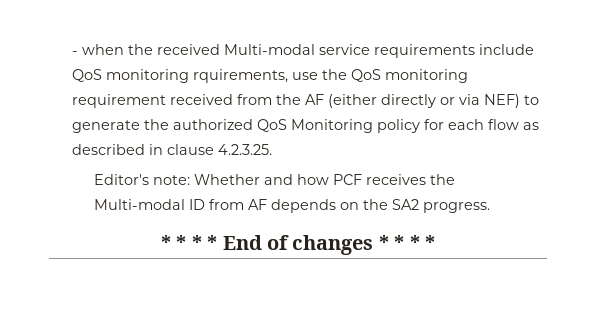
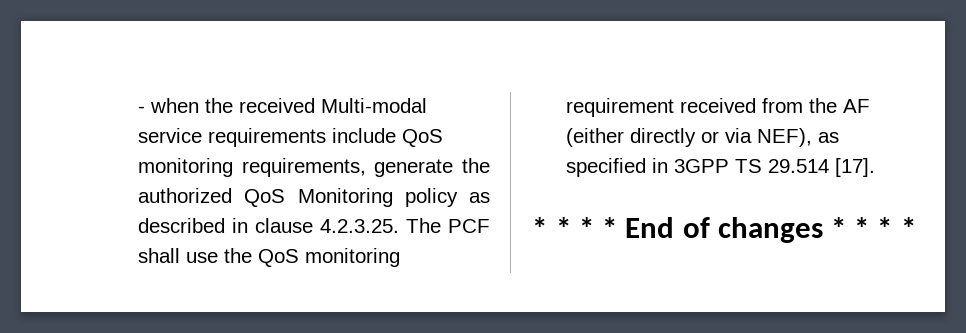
[192,69,288,83] rquirements, -> [241,158,490,177] [138,188,490,207] [138,218,490,233] [138,248,181,263] requirements, generate the authorized QoS Monitoring policy as described in clause 4.2.3.25. The PCF shall
[483,94,539,108] [71,119,539,133] [71,144,272,155] [94,174,456,185] [94,199,491,213] NEF) to generate the authorized QoS Monitoring policy for each flow as described in clause 4.2.3.25. // Editor's note: Whether and how PCF receives the Multi-modal ID from AF depends on the SA2 progress. -> [757,128,840,147] [566,158,876,177] NEF), as specified in 3GPP TS 29.514 [17].

